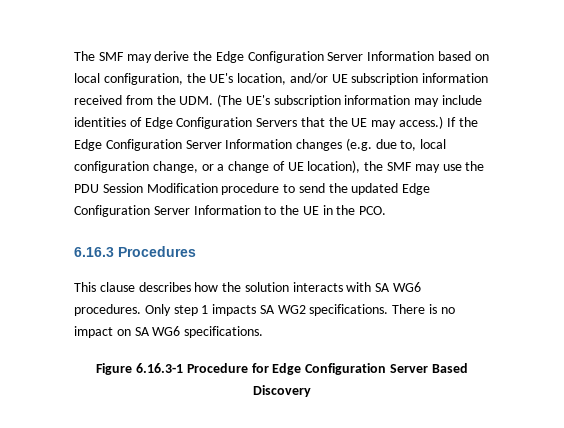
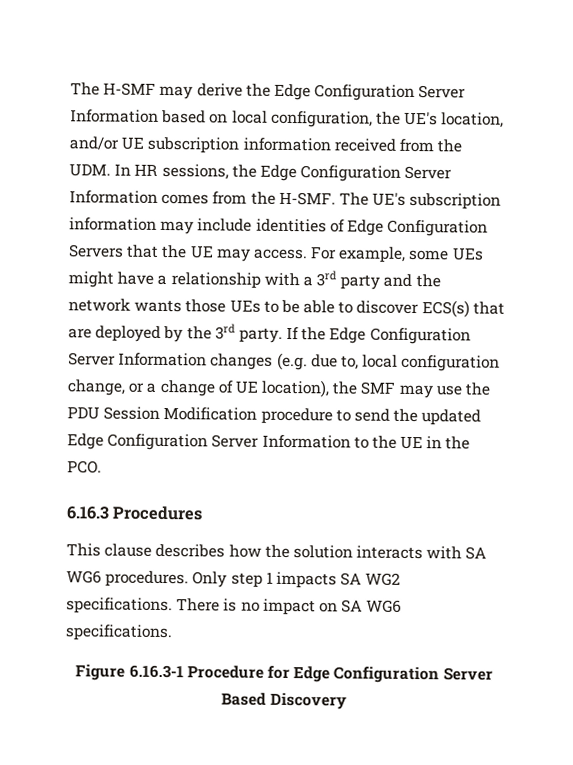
[74,51,124,61] The SMF -> [70,82,157,96] The H-SMF
[217,94,243,107] (The -> [114,163,453,182] [69,190,369,206] In HR sessions, the Edge Configuration Server Information comes from the H-SMF. The
[399,116,444,129] access.) -> [252,246,484,263] [68,270,441,290] [68,298,505,318] [68,323,283,343] access. For example, some UEs might have a relationship with a 3rd party and the network wants those UEs to be able to discover ECS(s) that are deployed by the 3rd party.

